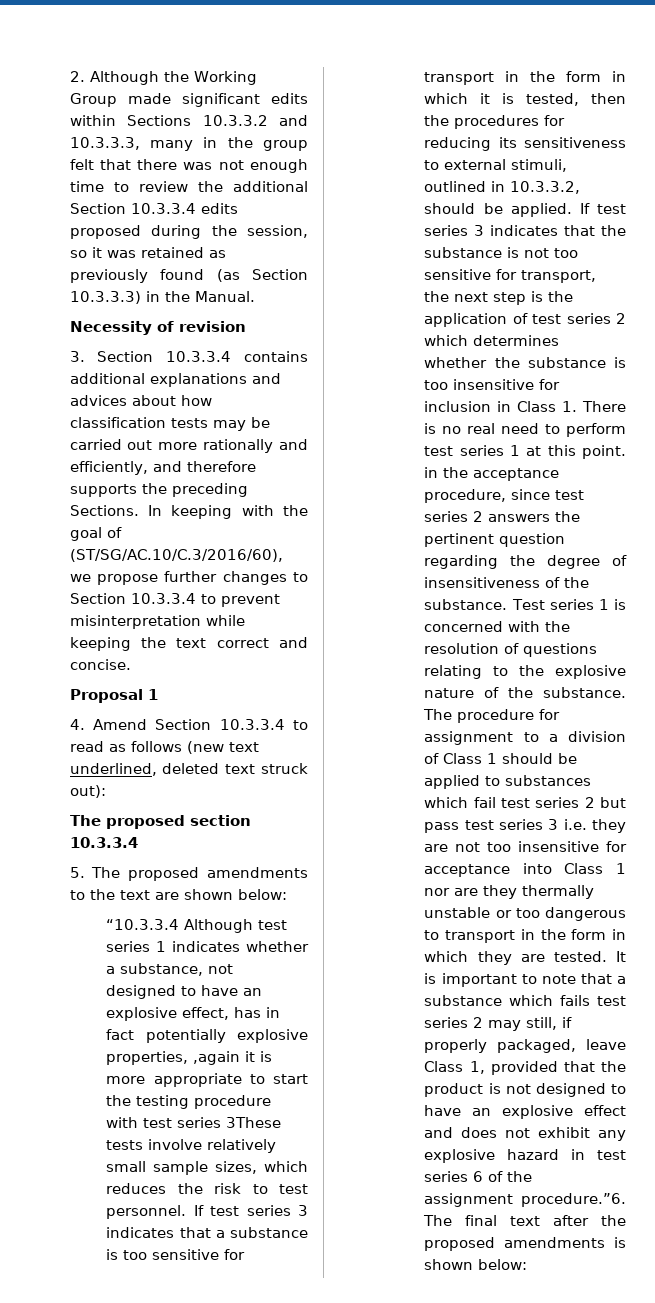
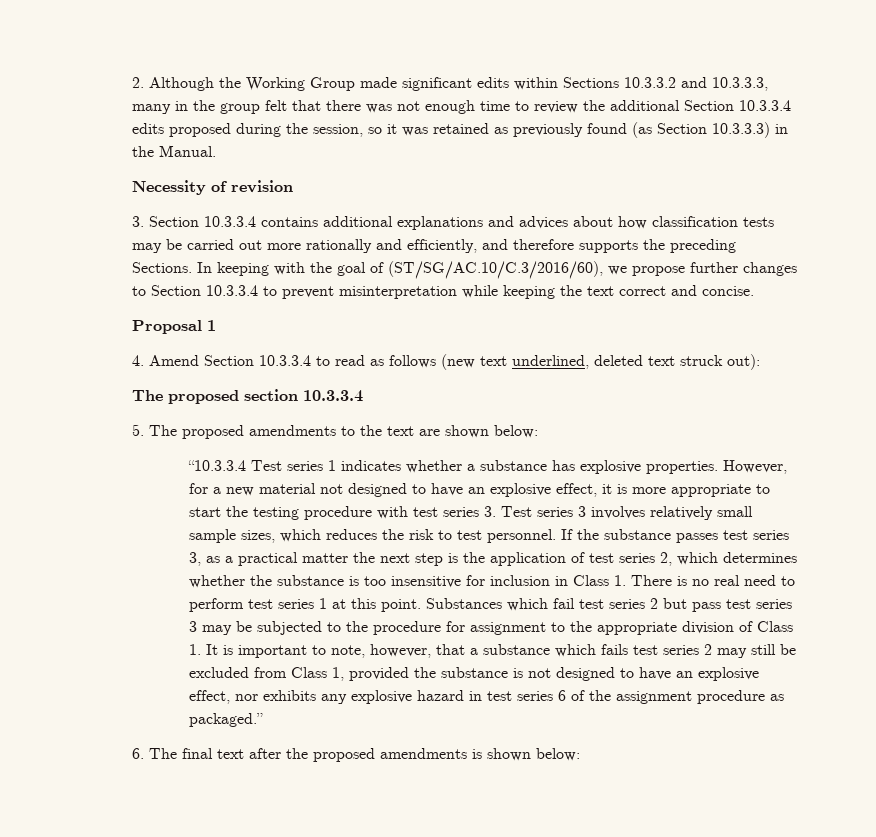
[184,919,288,933] Although test -> [251,460,283,471] Test
[120,963,234,976] [106,985,263,999] [106,1007,281,1021] [106,1029,308,1043] [106,1051,241,1065] substance, not designed to have an explosive effect, has in fact potentially explosive properties, ,again -> [480,460,788,474] [189,483,598,497] substance has explosive properties. However, for a new material not designed to have an explosive effect,
[226,1117,282,1128] [106,1139,203,1150] 3These tests involve -> [484,506,646,519] 3. Test series 3 involves
[210,1205,308,1216] [106,1227,308,1238] [106,1249,246,1260] [424,71,626,85] [424,93,626,106] [424,115,566,129] [424,137,626,151] [424,159,568,172] [424,181,581,194] [424,203,626,217] [424,225,626,236] [424,247,579,258] [424,269,597,283] test series 3 indicates that a substance is too sensitive for transport in the form in which it is tested, then the procedures for reducing its sensitiveness to external stimuli, outlined in 10.3.3.2, should be applied. If test series 3 indicates that the substance is not too sensitive for transport, -> [577,529,790,543] [189,552,349,566] the substance passes test series 3, as a practical matter
[616,313,626,324] 2 -> [660,552,673,566] 2,
[424,467,560,481] [424,489,585,503] [424,511,581,522] [424,533,566,547] [424,555,627,569] [424,577,590,588] [424,599,626,610] [424,621,571,632] [424,643,598,657] [424,665,626,679] [424,687,626,698] [423,709,561,723] [424,731,626,745] [424,753,578,764] [424,775,592,789] in the acceptance procedure, since test series 2 answers the pertinent question regarding the degree of insensitiveness of the substance. Test series 1 is concerned with the resolution of questions relating to the explosive nature of the substance. The procedure for assignment to a division of Class 1 should be applied to substances -> [426,598,503,609] Substances
[563,819,626,833] [424,841,627,852] [424,863,626,877] [424,885,595,899] [424,907,626,921] [424,929,626,943] [424,951,607,965] i.e. they are not too insensitive for acceptance into Class 1 nor are they thermally unstable or too dangerous to transport in the form in which they are tested. -> [202,621,794,635] [189,644,202,655] may be subjected to the procedure for assignment to the appropriate division of Class 1.
[541,974,576,984] note -> [331,644,432,658] note, however,
[526,1017,573,1030] [424,1039,626,1053] [424,1061,626,1075] [424,1083,484,1097] still, if properly packaged, leave Class 1, provided that the product -> [751,644,797,655] [189,667,509,681] still be excluded from Class 1, provided the substance
[584,1105,626,1116] [424,1127,591,1138] effect and does not exhibit -> [189,690,317,704] effect, nor exhibits
[521,1193,626,1207] procedure.”6. -> [697,690,785,704] [189,713,264,727] [132,748,145,759] procedure as packaged.” // 6.

